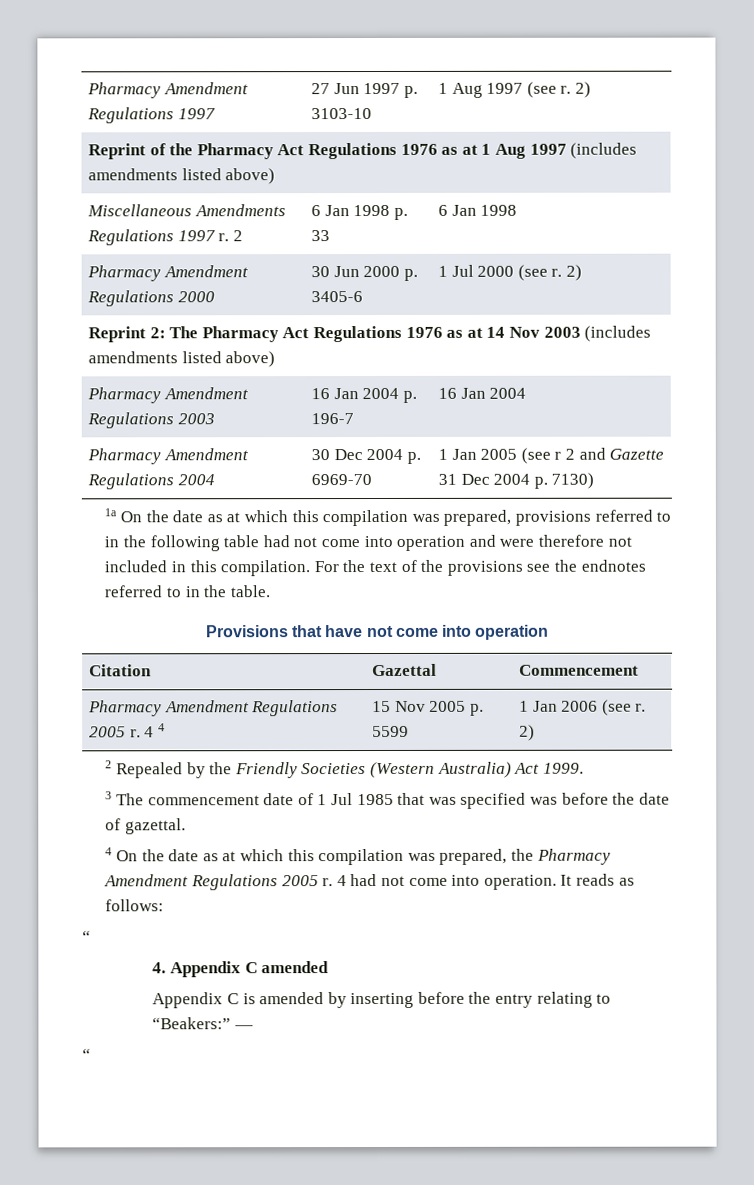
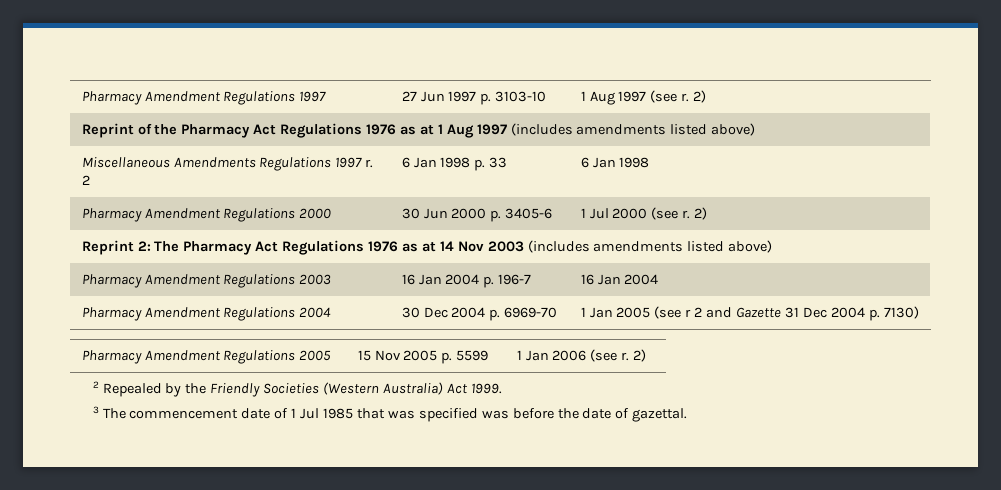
[104,508,672,527] [104,534,632,552] [104,559,646,577] [104,585,271,598] [205,624,550,640] [89,664,153,677] [372,663,438,677] [519,664,640,676] [88,700,339,717] [89,723,165,738] // 1a On the date as at which this compilation was prepared, provisions referred to in the following table had not come into operation and were therefore not included in this compilation. For the text of the provisions see the endnotes referred to in the table. // Provisions that have not come into operation // Citation | Gazettal | Commencement // Pharmacy Amendment Regulations 2005 r. 4 4 -> [81,350,332,364] // Pharmacy Amendment Regulations 2005
[105,847,611,866] [104,873,635,891] [105,899,165,912] [82,930,91,943] [152,961,330,978] [152,991,612,1009] [152,1017,254,1030] [82,1048,91,1061] // 4 On the date as at which this compilation was prepared, the Pharmacy Amendment Regulations 2005 r. 4 had not come into operation. It reads as follows: // “ // 4. Appendix C amended // Appendix C is amended by inserting before the entry relating to “Beakers:” — // “ -> (688, 415) none

